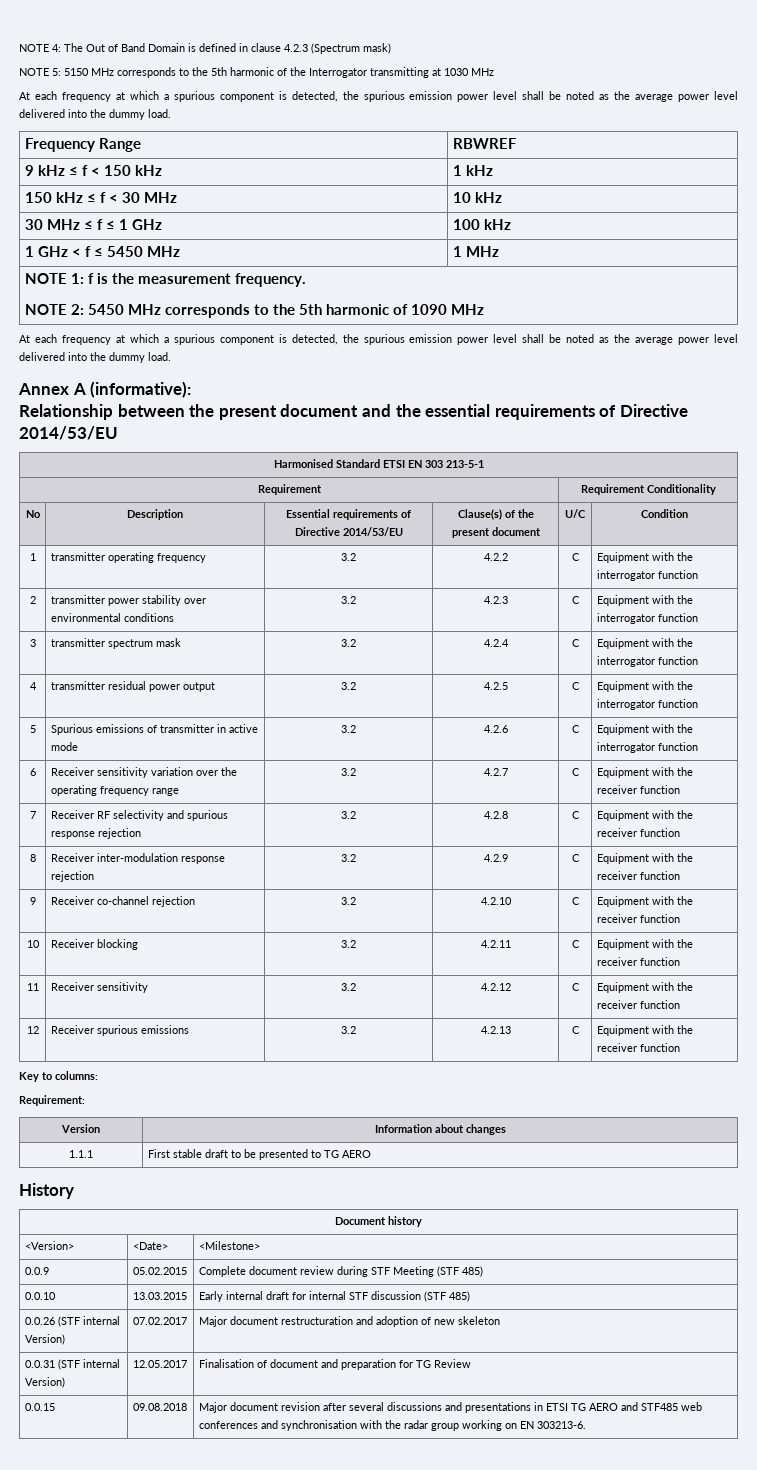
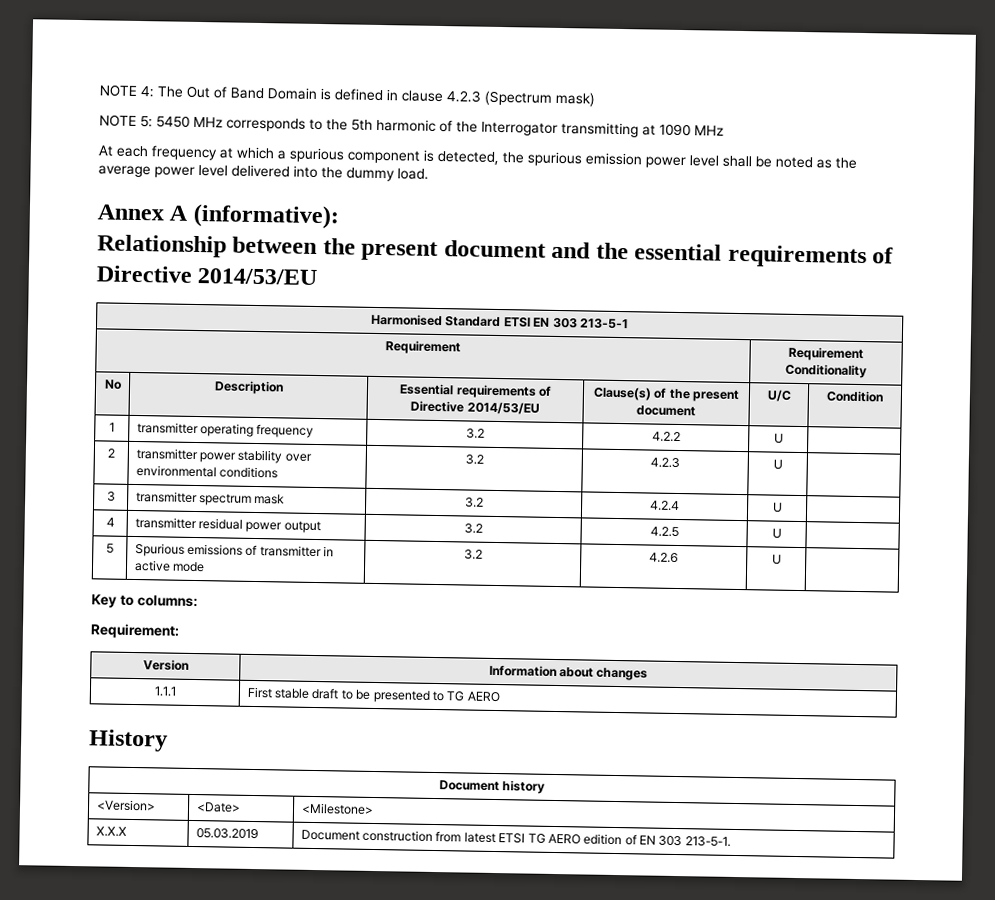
[64,68,89,76] 5150 -> [156,115,190,128] 5450
[444,68,494,76] [19,91,739,102] [19,109,171,120] [24,138,141,152] [452,138,517,149] [24,165,162,176] [452,165,493,176] [24,192,177,203] [452,192,502,203] [24,219,162,230] [452,219,511,230] [24,246,180,257] [452,246,499,257] [24,273,306,287] [24,304,409,318] 1030 MHz // At each frequency at which a spurious component is detected, the spurious emission power level shall be noted as the average power level delivered into the dummy load. // Frequency Range | RBWREF // 9 kHz ≤ f < 150 kHz | 1 kHz // 150 kHz ≤ f < 30 MHz | 10 kHz // 30 MHz ≤ f ≤ 1 GHz | 100 kHz // 1 GHz < f ≤ 5450 MHz | 1 MHz // NOTE 1: f is the measurement frequency. // NOTE 2: 5450 MHz corresponds to the 5th harmonic of -> (656, 130) none
[571,553,580,561] [596,552,693,563] [596,570,698,581] C | Equipment with the interrogator function -> [773,433,784,444] U |
[571,596,580,604] [596,595,693,606] [596,613,698,624] C | Equipment with the interrogator function -> [772,459,783,470] U |
[571,639,580,647] [596,638,693,649] [596,656,698,667] C | Equipment with the interrogator function -> [772,502,783,513] U |
[571,682,580,690] [596,681,693,692] [596,699,698,710] C | Equipment with the interrogator function -> [771,528,782,539] U |
[571,725,580,733] [596,724,693,735] [596,742,698,753] [29,768,36,776] [50,767,237,778] [50,785,179,796] [341,768,356,776] [483,768,508,776] [571,768,580,776] [596,767,693,778] [596,785,680,794] [29,811,36,819] [50,810,228,821] [50,828,141,839] [341,811,356,819] [483,811,508,819] [571,811,580,819] [596,810,693,821] [596,828,680,837] [29,854,36,862] [50,853,225,864] [50,871,94,882] [341,854,356,862] [483,854,508,862] [571,854,580,862] [596,853,693,864] [596,871,680,880] [29,897,36,905] [50,896,195,907] [341,897,356,905] [480,897,512,905] [571,897,580,905] [596,896,693,907] [596,914,680,923] [26,940,40,948] [50,939,138,950] [341,940,356,948] [480,940,511,948] [571,940,580,948] [596,939,693,950] [596,957,680,966] [26,983,39,991] [50,982,148,993] [341,983,356,991] [480,983,511,991] [571,983,580,991] [596,982,693,993] [596,1000,680,1009] [26,1026,39,1034] [50,1025,189,1036] [341,1026,356,1034] [480,1026,511,1034] [571,1026,580,1034] [596,1025,693,1036] [596,1043,680,1052] C | Equipment with the interrogator function // 6 | Receiver sensitivity variation over the operating frequency range | 3.2 | 4.2.7 | C | Equipment with the receiver function // 7 | Receiver RF selectivity and spurious response rejection | 3.2 | 4.2.8 | C | Equipment with the receiver function // 8 | Receiver inter-modulation response rejection | 3.2 | 4.2.9 | C | Equipment with the receiver function // 9 | Receiver co-channel rejection | 3.2 | 4.2.10 | C | Equipment with the receiver function // 10 | Receiver blocking | 3.2 | 4.2.11 | C | Equipment with the receiver function // 11 | Receiver sensitivity | 3.2 | 4.2.12 | C | Equipment with the receiver function // 12 | Receiver spurious emissions | 3.2 | 4.2.13 | C | Equipment with the receiver function -> [771,554,782,565] U |
[24,1267,49,1275] [132,1267,187,1275] [198,1266,483,1277] [24,1292,56,1300] [132,1292,187,1300] [198,1291,470,1302] [24,1316,120,1327] [24,1334,65,1345] [132,1317,187,1325] [198,1316,500,1327] [24,1359,120,1370] [24,1377,65,1388] [132,1360,187,1368] [198,1359,471,1370] [24,1403,55,1411] [132,1403,187,1411] [198,1402,702,1413] [198,1420,586,1431] 0.0.9 | 05.02.2015 | Complete document review during STF Meeting (STF 485) // 0.0.10 | 13.03.2015 | Early internal draft for internal STF discussion (STF 485) // 0.0.26 (STF internal Version) | 07.02.2017 | Major document restructuration and adoption of new skeleton // 0.0.31 (STF internal Version) | 12.05.2017 | Finalisation of document and preparation for TG Review // 0.0.15 | 09.08.2018 | Major document revision after several discussions and presentations in ETSI TG AERO and STF485 web conferences and synchronisation with the radar group working on EN 303213-6. -> [95,826,127,837] [195,828,259,840] [300,829,731,847] X.X.X | 05.03.2019 | Document construction from latest ETSI TG AERO edition of EN 303 213-5-1.

